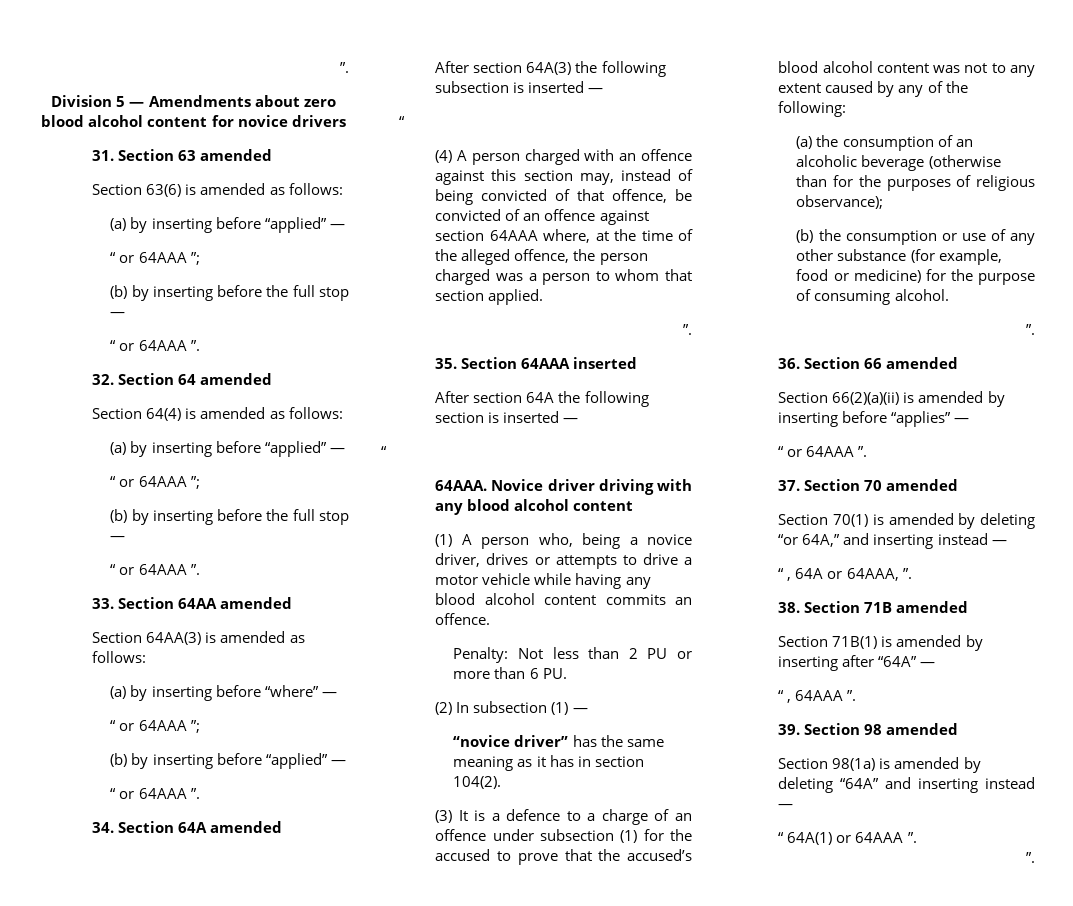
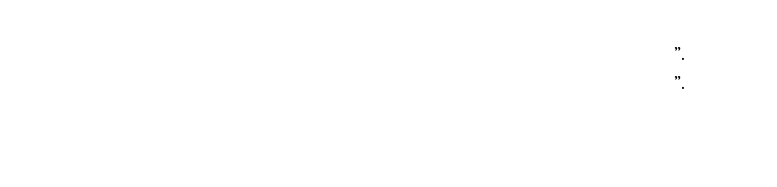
[340,62,349,73] [51,95,336,107] [41,115,346,127] [92,149,273,161] [92,183,343,197] [110,217,345,233] [110,252,200,265] [110,285,350,301] [110,312,126,317] [110,340,200,351] [92,373,273,385] [92,407,343,421] [110,441,345,457] [110,476,200,489] [110,509,350,525] [110,536,126,541] [110,564,200,575] [92,597,293,609] [92,631,305,645] [92,651,147,663] [110,685,337,701] [110,720,200,733] [110,753,346,769] [110,788,200,799] [92,821,283,833] [435,61,666,77] [435,81,604,93] [399,116,406,127] [435,149,692,165] [435,169,693,185] [435,189,692,205] [435,209,649,225] [435,229,693,243] [435,249,648,265] [435,269,692,285] [435,289,544,305] [683,324,692,335] [435,357,638,369] [435,391,649,407] [435,411,579,423] [381,446,387,457] [435,479,692,495] [435,499,634,515] [435,533,692,549] [435,553,692,569] [435,573,651,589] [435,593,692,605] [435,613,491,625] [453,647,692,663] [453,667,567,679] [435,701,588,715] [453,735,664,747] [453,755,644,771] [453,776,502,789] [435,809,692,825] [435,829,692,843] [435,849,692,865] [778,61,1035,77] [778,81,968,97] [778,101,847,117] [796,135,973,151] [796,155,1001,171] [796,175,1035,191] [796,195,884,209] [796,229,1035,245] [796,249,1002,265] [796,269,1035,285] [796,289,949,305] [1026,324,1035,335] [778,357,959,369] [778,391,1005,407] [778,411,970,427] [778,446,868,457] [778,479,959,491] [778,513,1035,529] [778,533,1007,549] [778,568,912,581] [778,601,969,613] [778,635,983,651] [778,655,936,671] [778,690,857,703] [778,723,959,735] [778,757,981,773] [778,777,1035,793] [778,804,794,809] [778,832,917,845] ”. // Division 5 — Amendments about zero blood alcohol content for novice drivers // 31. Section 63 amended // Section 63(6) is amended as follows: // (a) by inserting before “applied” — // “ or 64AAA ”; // (b) by inserting before the full stop — // “ or 64AAA ”. // 32. Section 64 amended // Section 64(4) is amended as follows: // (a) by inserting before “applied” — // “ or 64AAA ”; // (b) by inserting before the full stop — // “ or 64AAA ”. // 33. Section 64AA amended // Section 64AA(3) is amended as follows: // (a) by inserting before “where” — // “ or 64AAA ”; // (b) by inserting before “applied” — // “ or 64AAA ”. // 34. Section 64A amended // After section 64A(3) the following subsection is inserted — // “ // (4) A person charged with an offence against this section may, instead of being convicted of that offence, be convicted of an offence against section 64AAA where, at the time of the alleged offence, the person charged was a person to whom that section applied. // ”. // 35. Section 64AAA inserted // After section 64A the following section is inserted — // “ // 64AAA. Novice driver driving with any blood alcohol content // (1) A person who, being a novice driver, drives or attempts to drive a motor vehicle while having any blood alcohol content commits an offence. // Penalty: Not less than 2 PU or more than 6 PU. // (2) In subsection (1) — // “novice driver” has the same meaning as it has in section 104(2). // (3) It is a defence to a charge of an offence under subsection (1) for the accused to prove that the accused’s blood alcohol content was not to any extent caused by any of the following: // (a) the consumption of an alcoholic beverage (otherwise than for the purposes of religious observance); // (b) the consumption or use of any other substance (for example, food or medicine) for the purpose of consuming alcohol. // ”. // 36. Section 66 amended // Section 66(2)(a)(ii) is amended by inserting before “applies” — // “ or 64AAA ”. // 37. Section 70 amended // Section 70(1) is amended by deleting “or 64A,” and inserting instead — // “ , 64A or 64AAA, ”. // 38. Section 71B amended // Section 71B(1) is amended by inserting after “64A” — // “ , 64AAA ”. // 39. Section 98 amended // Section 98(1a) is amended by deleting “64A” and inserting instead — // “ 64A(1) or 64AAA ”. -> [674,47,685,60] ”.

